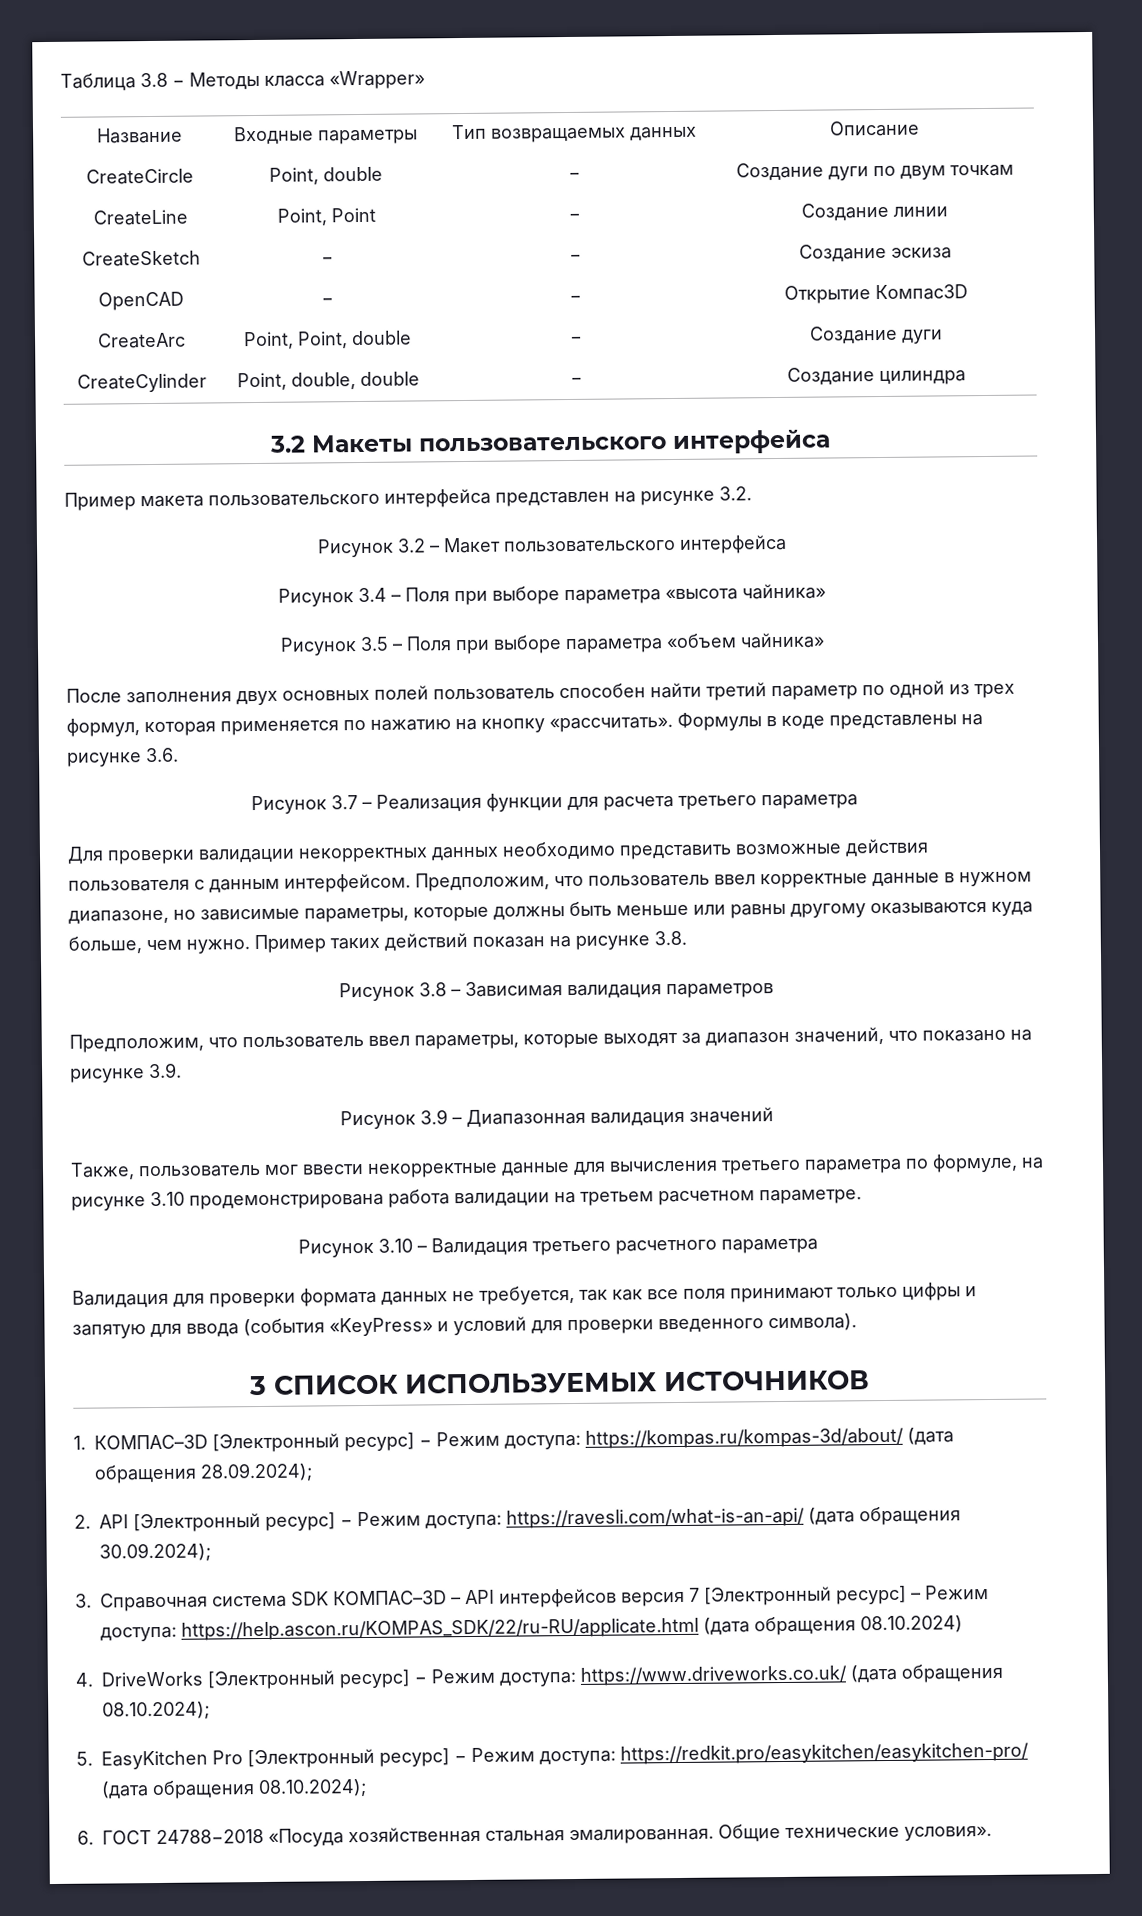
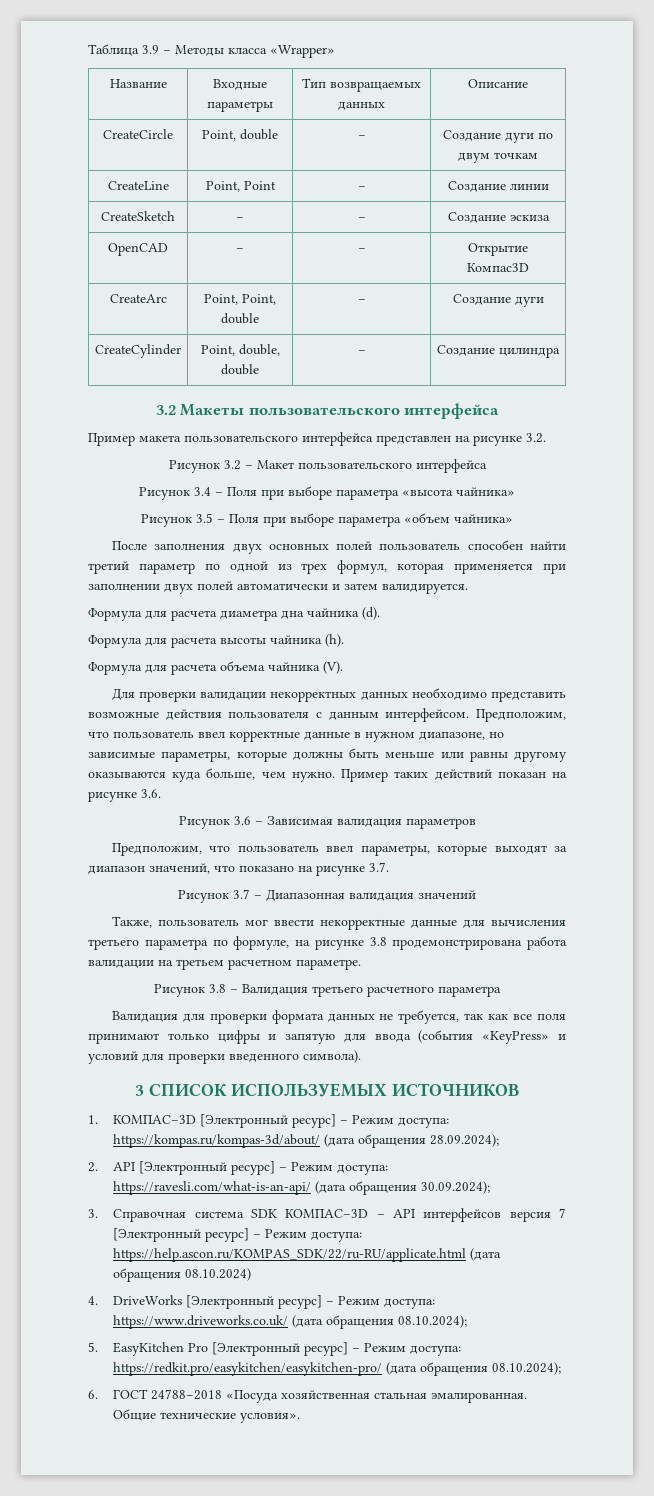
[140,72,168,88] 3.8 -> [142,45,159,54] 3.9
[343,712,983,733] [67,747,179,767] [250,793,858,815] по нажатию на кнопку «рассчитать». Формулы в коде представлены на рисунке 3.6. // Рисунок 3.7 – Реализация функции для расчета третьего параметра -> [543,563,566,574] [88,581,468,594] [88,607,380,621] [88,634,344,648] [88,661,343,675] при заполнении двух полей автоматически и затем валидируется. // Формула для расчета диаметра дна чайника (d). // Формула для расчета высоты чайника (h). // Формула для расчета объема чайника (V).
[654,930,687,946] [338,982,447,1002] 3.8. // Рисунок 3.8 -> [141,789,161,798] [178,816,251,829] 3.6. // Рисунок 3.6
[148,1062,182,1079] [340,1109,448,1130] 3.9. // Рисунок 3.9 -> [369,862,389,872] [178,889,250,903] 3.7. // Рисунок 3.7
[150,1191,185,1207] 3.10 -> [369,937,387,946] 3.8
[378,1238,413,1253] 3.10 -> [209,984,226,993] 3.8

